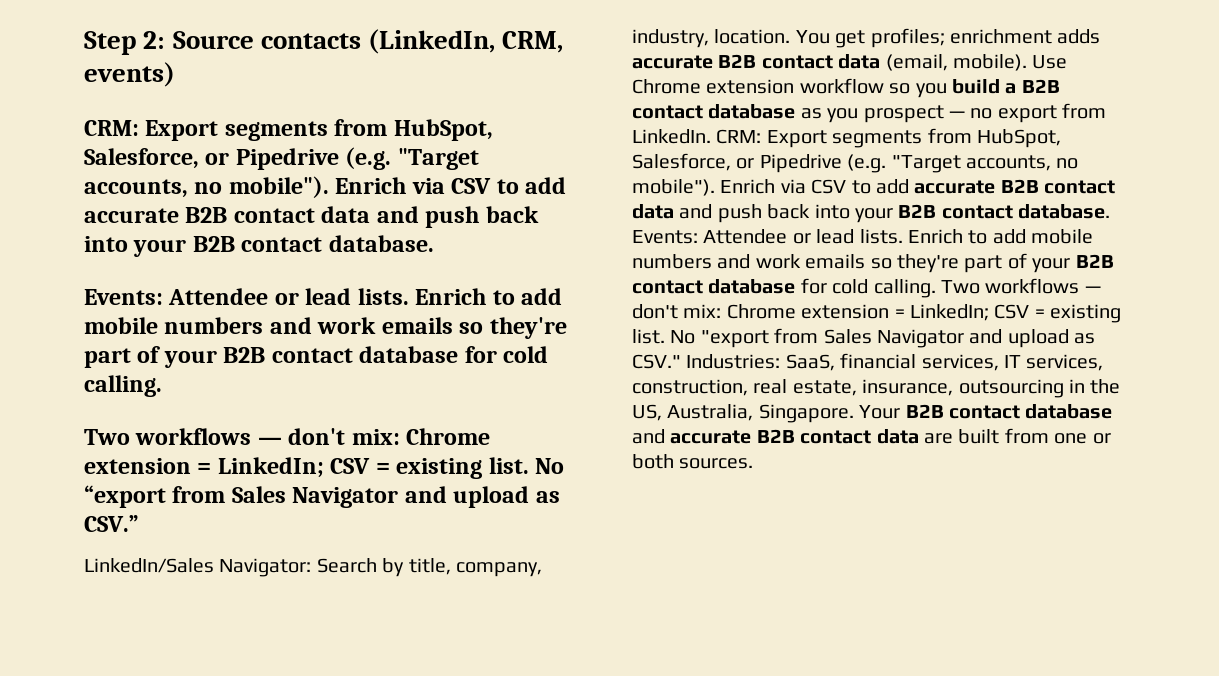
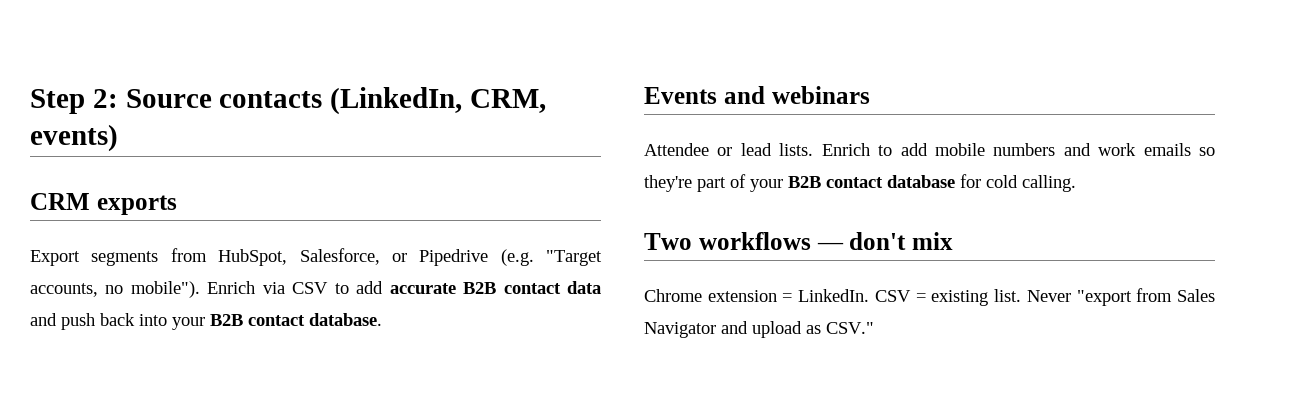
[84,120,139,136] CRM: -> [30,193,177,215] CRM exports //
[84,289,163,305] Events: -> [644,86,870,104] Events and webinars //
[351,428,491,445] [84,457,565,479] [84,485,560,508] [84,515,139,532] [84,558,542,577] [632,28,1101,48] [632,54,1068,71] [632,78,1060,98] [632,103,1107,123] [632,128,1061,148] [632,153,1079,173] [632,179,1116,196] [632,204,1111,223] [632,229,1094,244] [632,253,1114,273] [632,278,1101,298] [632,304,1122,323] [632,328,1096,348] [632,353,1104,371] [632,379,1121,398] [632,404,1113,423] [632,428,1111,444] [632,454,754,469] mix: Chrome extension = LinkedIn; CSV = existing list. No “export from Sales Navigator and upload as CSV.” // LinkedIn/Sales Navigator: Search by title, company, industry, location. You get profiles; enrichment adds accurate B2B contact data (email, mobile). Use Chrome extension workflow so you build a B2B contact database as you prospect — no export from LinkedIn. CRM: Export segments from HubSpot, Salesforce, or Pipedrive (e.g. "Target accounts, no mobile"). Enrich via CSV to add accurate B2B contact data and push back into your B2B contact database. Events: Attendee or lead lists. Enrich to add mobile numbers and work emails so they're part of your B2B contact database for cold calling. Two workflows — don't mix: Chrome extension = LinkedIn; CSV = existing list. No "export from Sales Navigator and upload as CSV." Industries: SaaS, financial services, IT services, construction, real estate, insurance, outsourcing in the US, Australia, Singapore. Your B2B contact database and accurate B2B contact data are built from one or both sources. -> [912,232,953,250] [644,288,1215,306] [644,321,874,338] mix // Chrome extension = LinkedIn. CSV = existing list. Never "export from Sales Navigator and upload as CSV."

